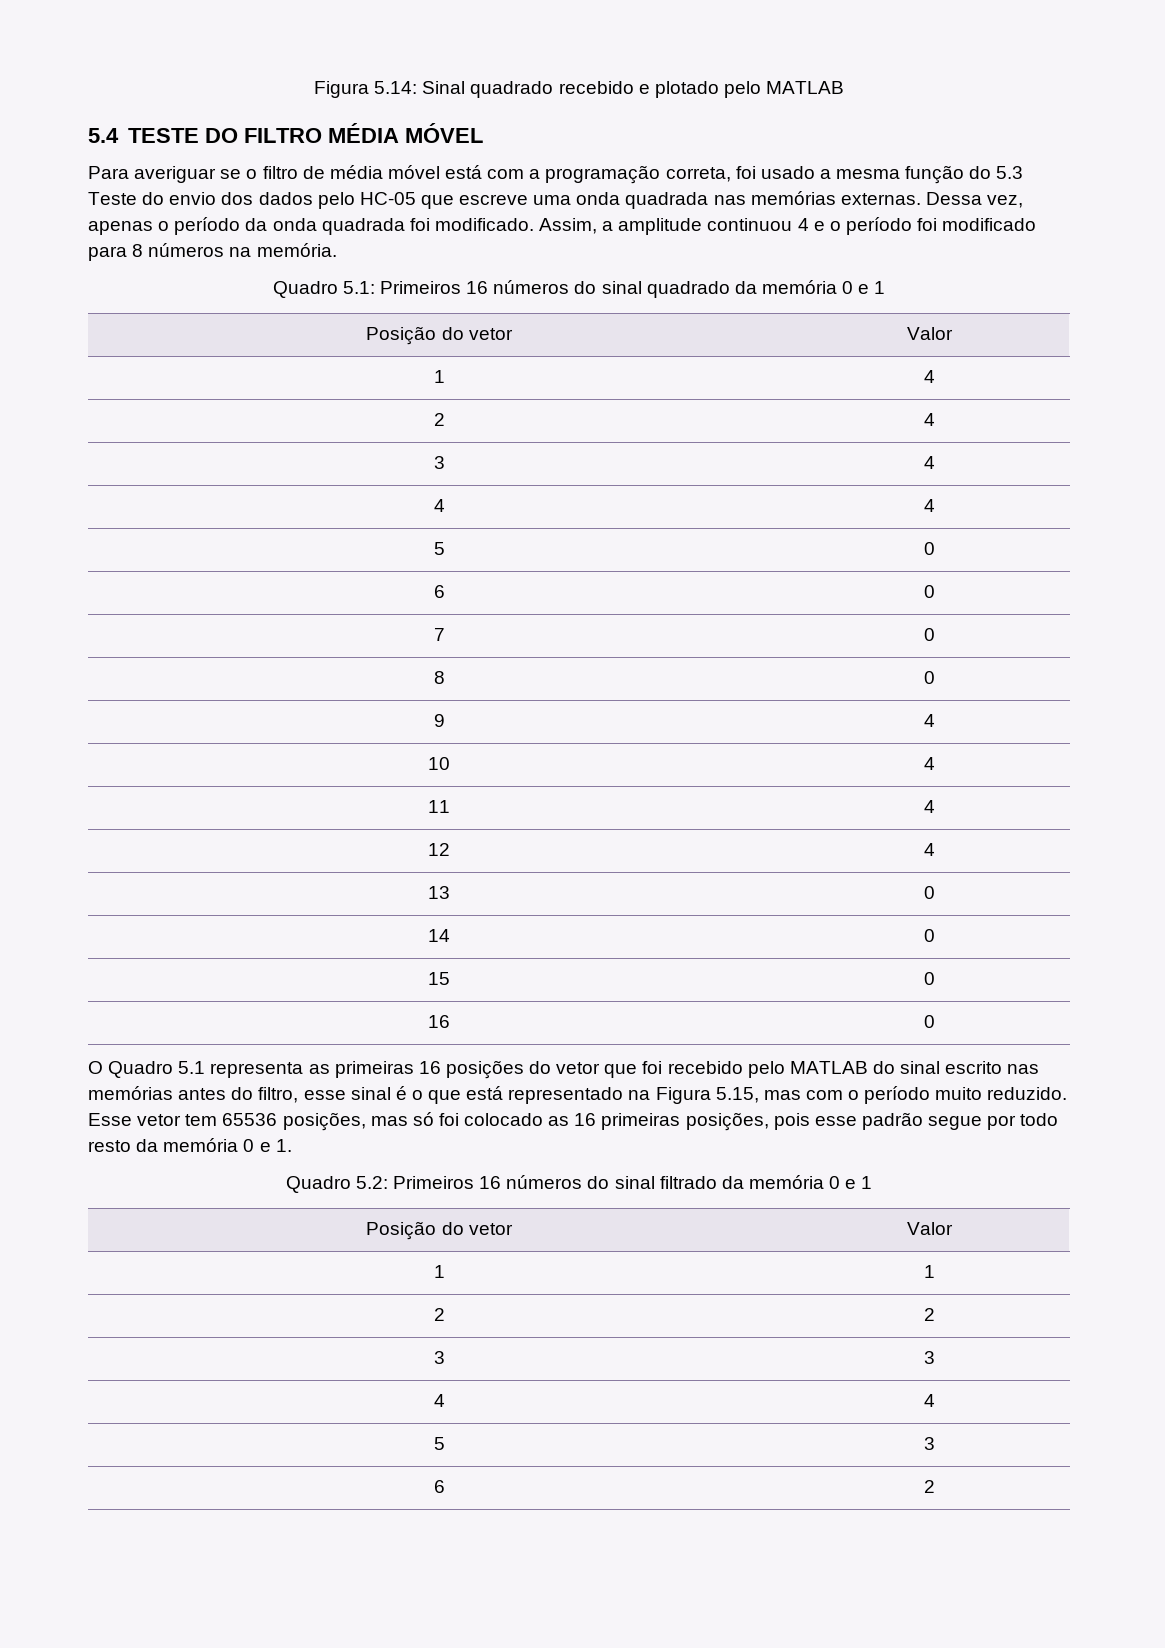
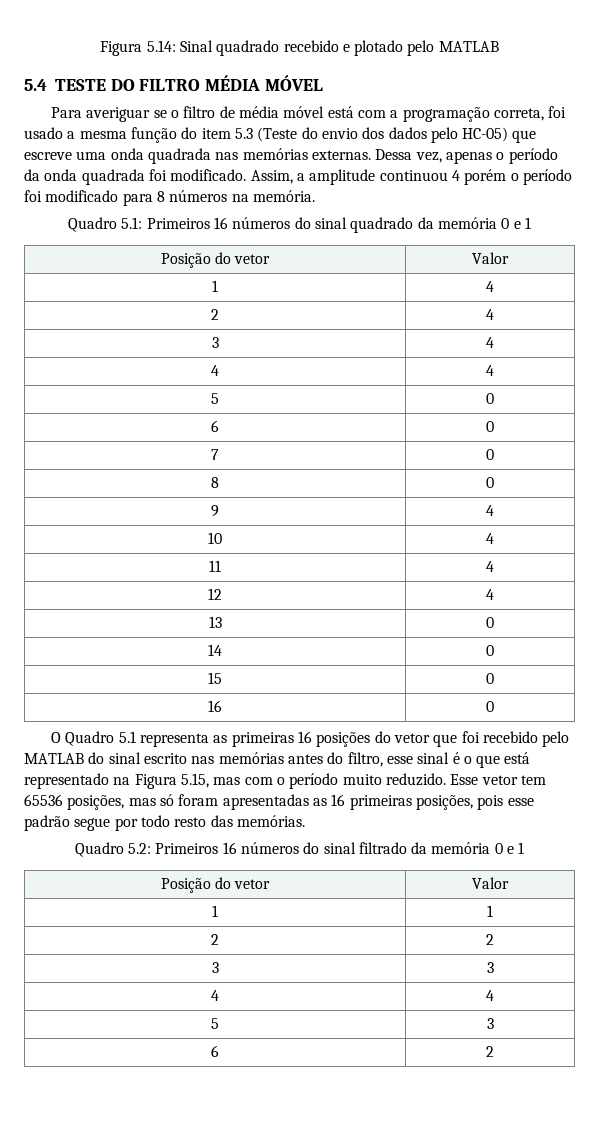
[996,166,1024,179] [88,192,137,205] 5.3 Teste -> [201,127,298,142] item 5.3 (Teste
[359,192,416,205] HC-05 -> [462,127,509,142] HC-05)
[813,221,825,231] e -> [464,169,507,185] porém
[438,1113,544,1126] foi colocado -> [178,794,309,810] foram apresentadas
[136,1138,292,1152] da memória 0 e 1. -> [210,815,305,827] das memórias.

